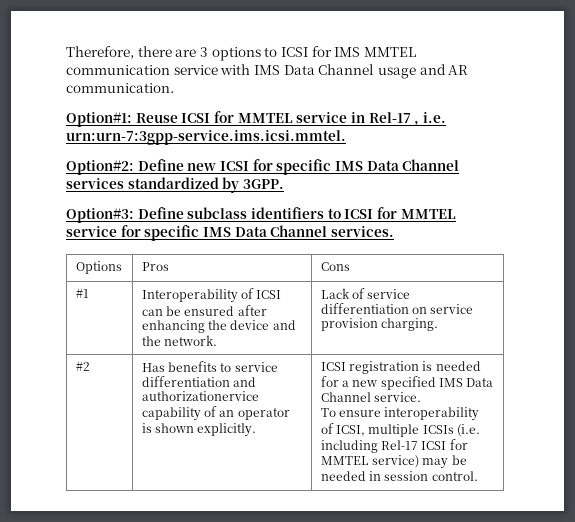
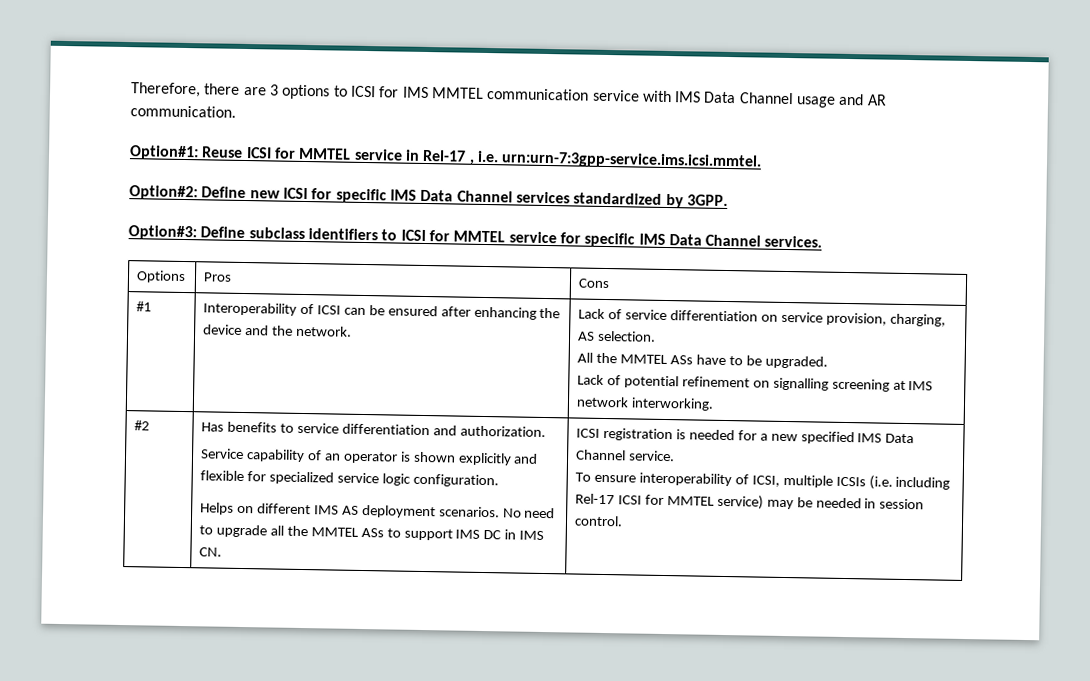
[320,318,439,331] provision charging. -> [825,312,946,327] [578,330,657,342] [577,352,828,369] [577,374,934,392] [576,396,715,411] provision, charging, AS selection. // All the MMTEL ASs have to be upgraded. // Lack of potential refinement on signalling screening at IMS network interworking.
[141,391,259,401] authorizationervice -> [459,425,546,438] [200,448,245,460] authorization. // Service
[197,423,257,437] explicitly. -> [457,452,539,466] [200,470,499,488] [200,502,556,519] [199,524,545,541] [199,547,223,557] explicitly and flexible for specialized service logic configuration. // Helps on different IMS AS deployment scenarios. No need to upgrade all the MMTEL ASs to support IMS DC in IMS CN.

